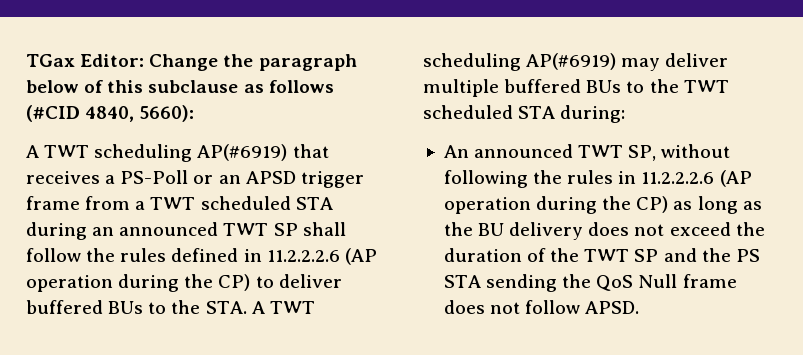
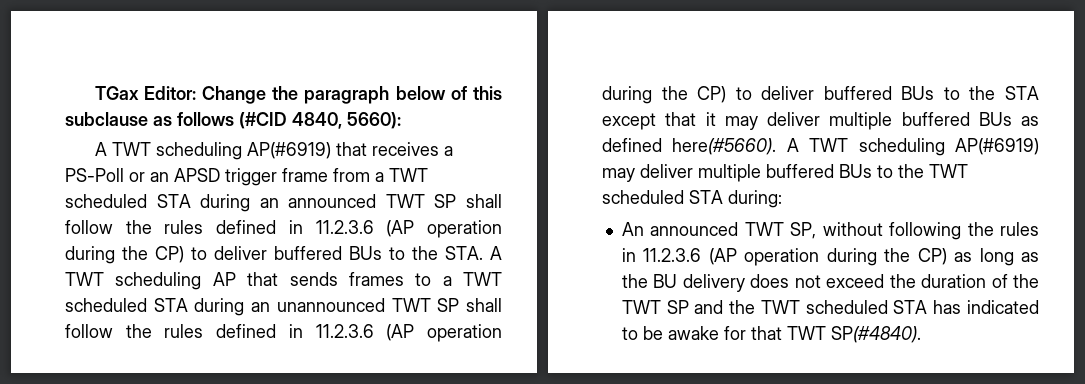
[266,250,340,262] 11.2.2.2.6 -> [315,220,374,234] 11.2.3.6
(521, 62) none -> [212,272,502,286] [65,298,503,316] [65,324,503,342] [602,86,1039,104] [602,112,1039,130] [602,138,945,156] AP that sends frames to a TWT scheduled STA during an unannounced TWT SP shall follow the rules defined in 11.2.3.6 (AP operation during the CP) to deliver buffered BUs to the STA except that it may deliver multiple buffered BUs as defined here(#5660). A TWT scheduling
[641,172,715,184] 11.2.2.2.6 -> [643,248,702,262] 11.2.3.6
[735,249,760,262] [443,274,737,292] [443,300,640,314] PS STA sending the QoS Null frame does not follow APSD. -> [760,300,1039,314] [621,326,921,343] TWT scheduled STA has indicated to be awake for that TWT SP(#4840).

